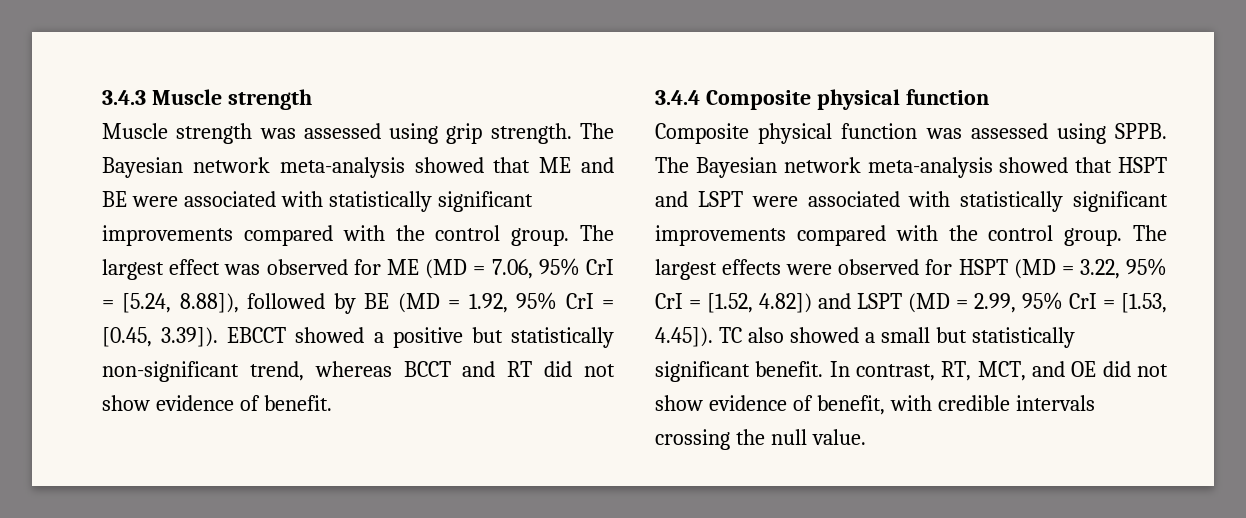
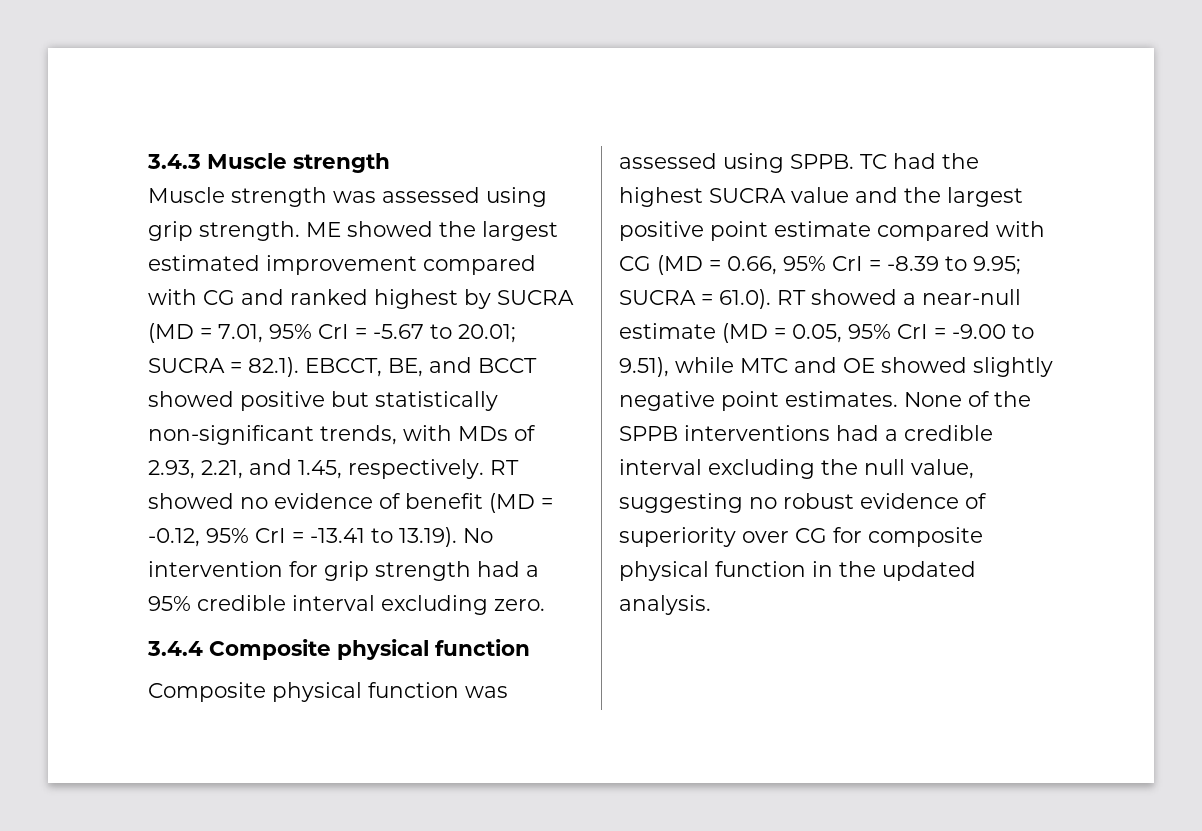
[580,123,614,139] [102,157,614,178] [102,191,533,212] [102,225,614,246] [102,258,614,280] [102,292,614,314] [102,327,615,348] [102,361,615,382] [102,395,332,411] The Bayesian network meta-analysis showed that ME and BE were associated with statistically significant improvements compared with the control group. The largest effect was observed for ME (MD = 7.06, 95% CrI = [5.24, 8.88]), followed by BE (MD = 1.92, 95% CrI = [0.45, 3.39]). EBCCT showed a positive but statistically non-significant trend, whereas BCCT and RT did not show evidence of benefit. -> [306,221,558,241] [148,255,536,275] [148,289,574,309] [148,323,516,343] [148,357,537,377] [148,391,498,411] [148,425,536,445] [148,459,519,479] [148,493,553,513] [148,527,493,547] [148,561,539,581] [148,595,545,615] ME showed the largest estimated improvement compared with CG and ranked highest by SUCRA (MD = 7.01, 95% CrI = -5.67 to 20.01; SUCRA = 82.1). EBCCT, BE, and BCCT showed positive but statistically non-significant trends, with MDs of 2.93, 2.21, and 1.45, respectively. RT showed no evidence of benefit (MD = -0.12, 95% CrI = -13.41 to 13.19). No intervention for grip strength had a 95% credible interval excluding zero.
[655,157,1167,178] [655,191,1168,212] [655,225,1167,246] [655,258,1167,280] [655,292,1167,313] [655,327,1075,348] [655,361,1168,382] [655,395,1095,415] [655,429,866,450] The Bayesian network meta-analysis showed that HSPT and LSPT were associated with statistically significant improvements compared with the control group. The largest effects were observed for HSPT (MD = 3.22, 95% CrI = [1.52, 4.82]) and LSPT (MD = 2.99, 95% CrI = [1.53, 4.45]). TC also showed a small but statistically significant benefit. In contrast, RT, MCT, and OE did not show evidence of benefit, with credible intervals crossing the null value. -> [860,153,979,169] [619,187,1023,207] [619,221,1045,241] [619,255,1021,275] [619,289,1021,309] [619,323,1034,343] [619,357,1053,377] [619,391,1031,411] [619,425,993,441] [619,459,974,479] [619,493,987,513] [619,527,983,547] [619,561,976,581] [619,595,711,615] TC had the highest SUCRA value and the largest positive point estimate compared with CG (MD = 0.66, 95% CrI = -8.39 to 9.95; SUCRA = 61.0). RT showed a near-null estimate (MD = 0.05, 95% CrI = -9.00 to 9.51), while MTC and OE showed slightly negative point estimates. None of the SPPB interventions had a credible interval excluding the null value, suggesting no robust evidence of superiority over CG for composite physical function in the updated analysis.

